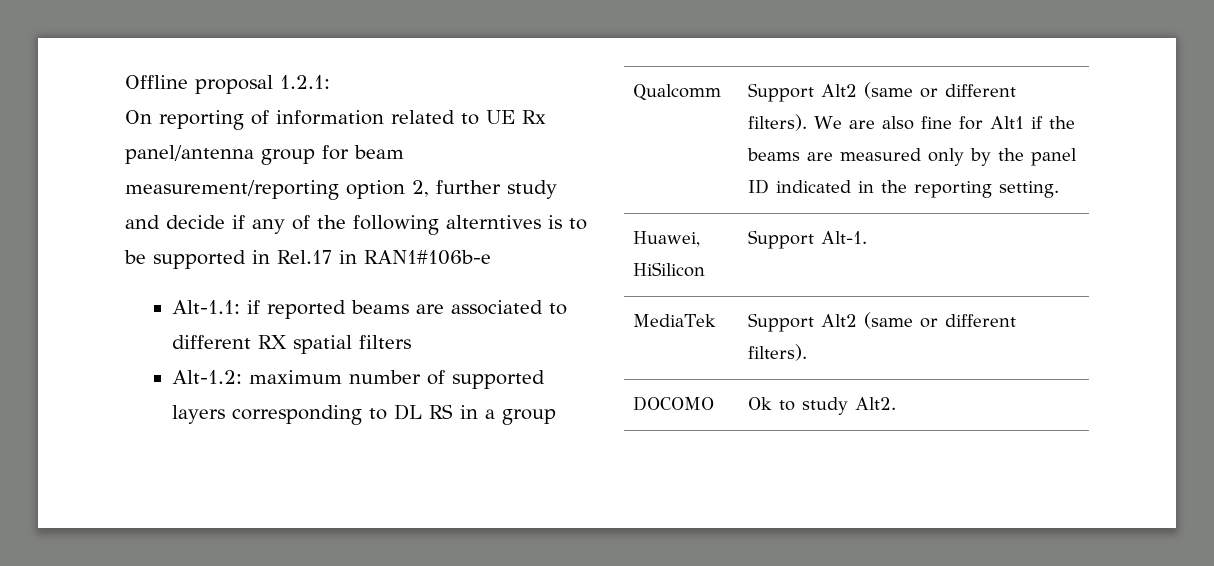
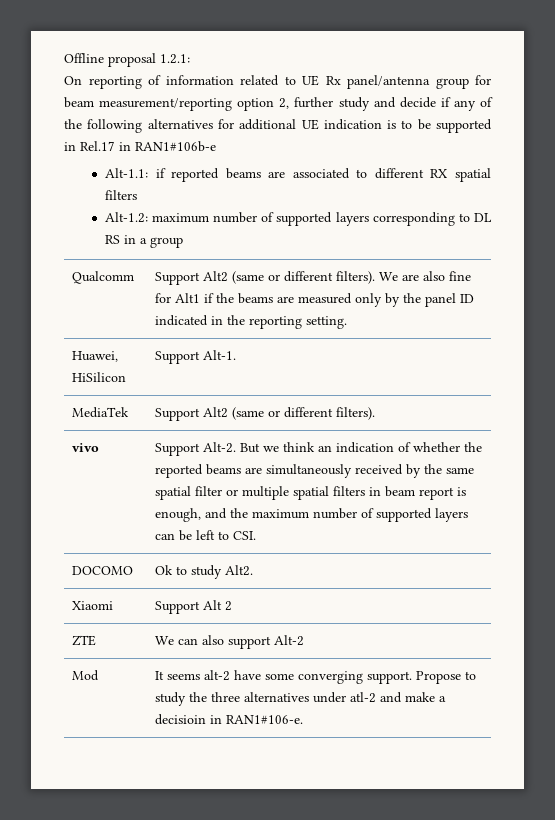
[446,215,541,229] alterntives -> [147,119,382,130] alternatives for additional UE indication
(808, 352) none -> [71,443,99,452] [154,442,482,456] [154,464,474,478] [154,486,466,500] [154,508,468,522] [154,530,256,541] // vivo | Support Alt-2. But we think an indication of whether the reported beams are simultaneously received by the same spatial filter or multiple spatial filters in beam report is enough, and the maximum number of supported layers can be left to CSI.
(897, 403) none -> [71,601,113,610] [154,600,232,614] [71,635,96,646] [154,635,304,649] [71,670,99,681] [154,670,476,684] [154,692,446,706] [154,714,303,725] // Xiaomi | Support Alt 2 // ZTE | We can also support Alt-2 // Mod | It seems alt-2 have some converging support. Propose to study the three alternatives under atl-2 and make a decisioin in RAN1#106-e.

